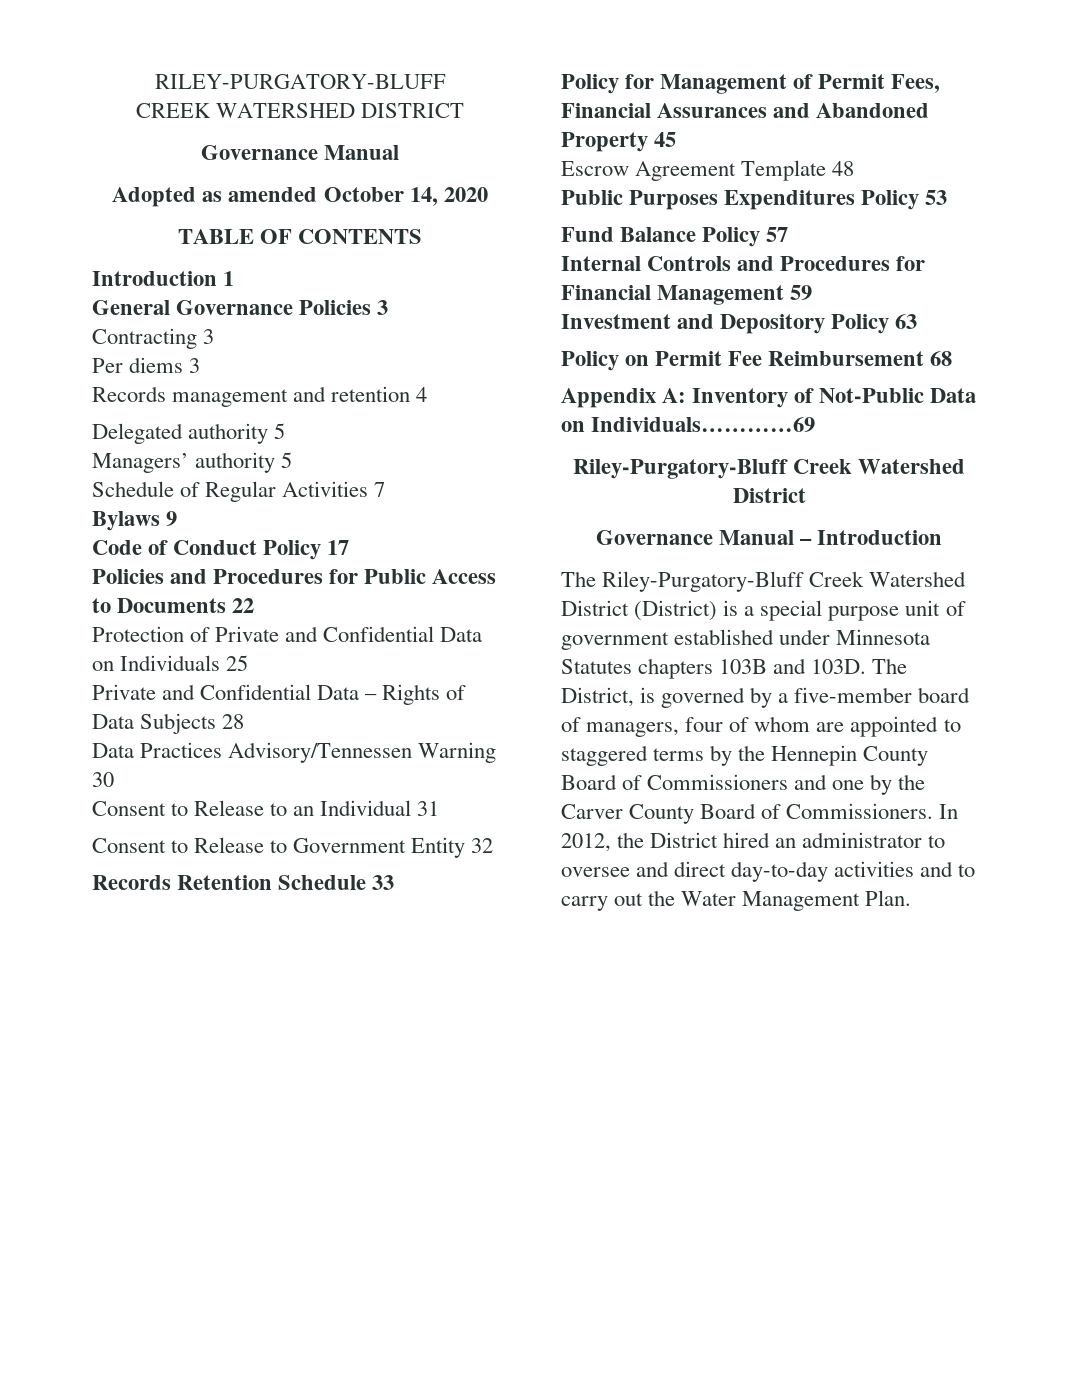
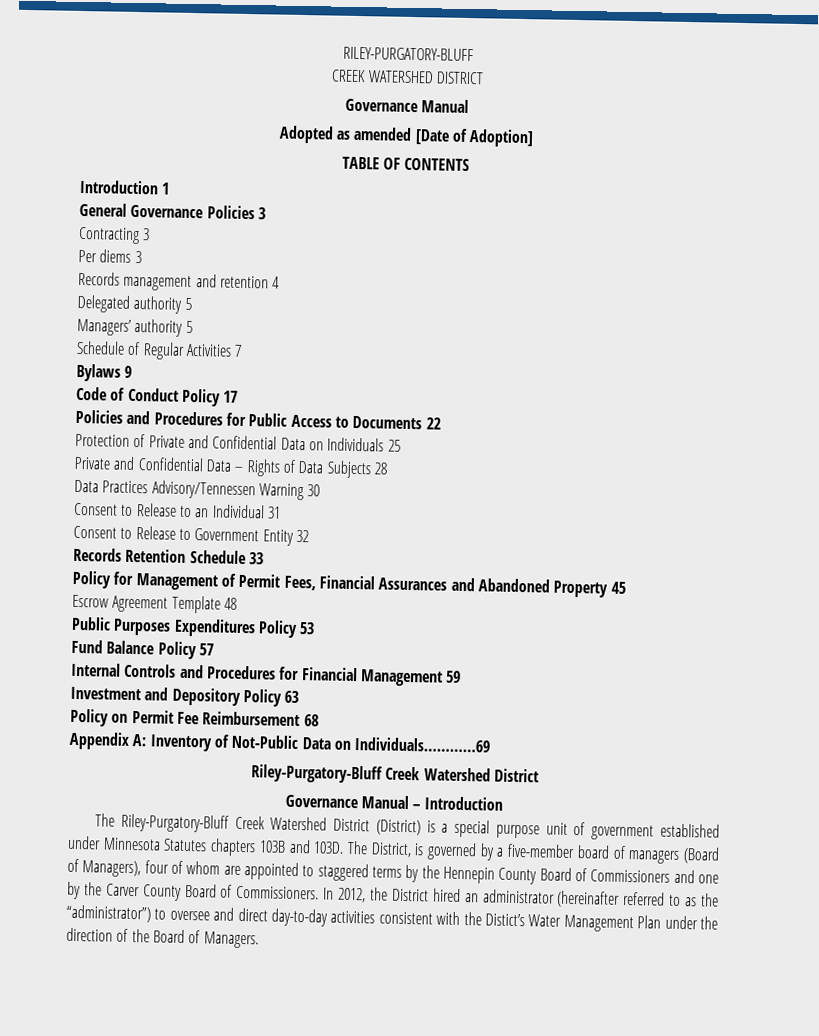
[323,187,488,206] October 14, 2020 -> [414,128,535,148] [Date of Adoption]
[586,722,680,737] managers, -> [628,847,720,864] [67,858,142,878] managers (Board of Managers),
(923, 840) none -> [556,890,720,908] [66,904,151,923] (hereinafter referred to as the “administrator”)
[920,861,976,877] [561,890,912,911] and to carry out the Water Management Plan. -> [378,911,718,933] [66,927,259,949] consistent with the Distict’s Water Management Plan under the direction of the Board of Managers.

